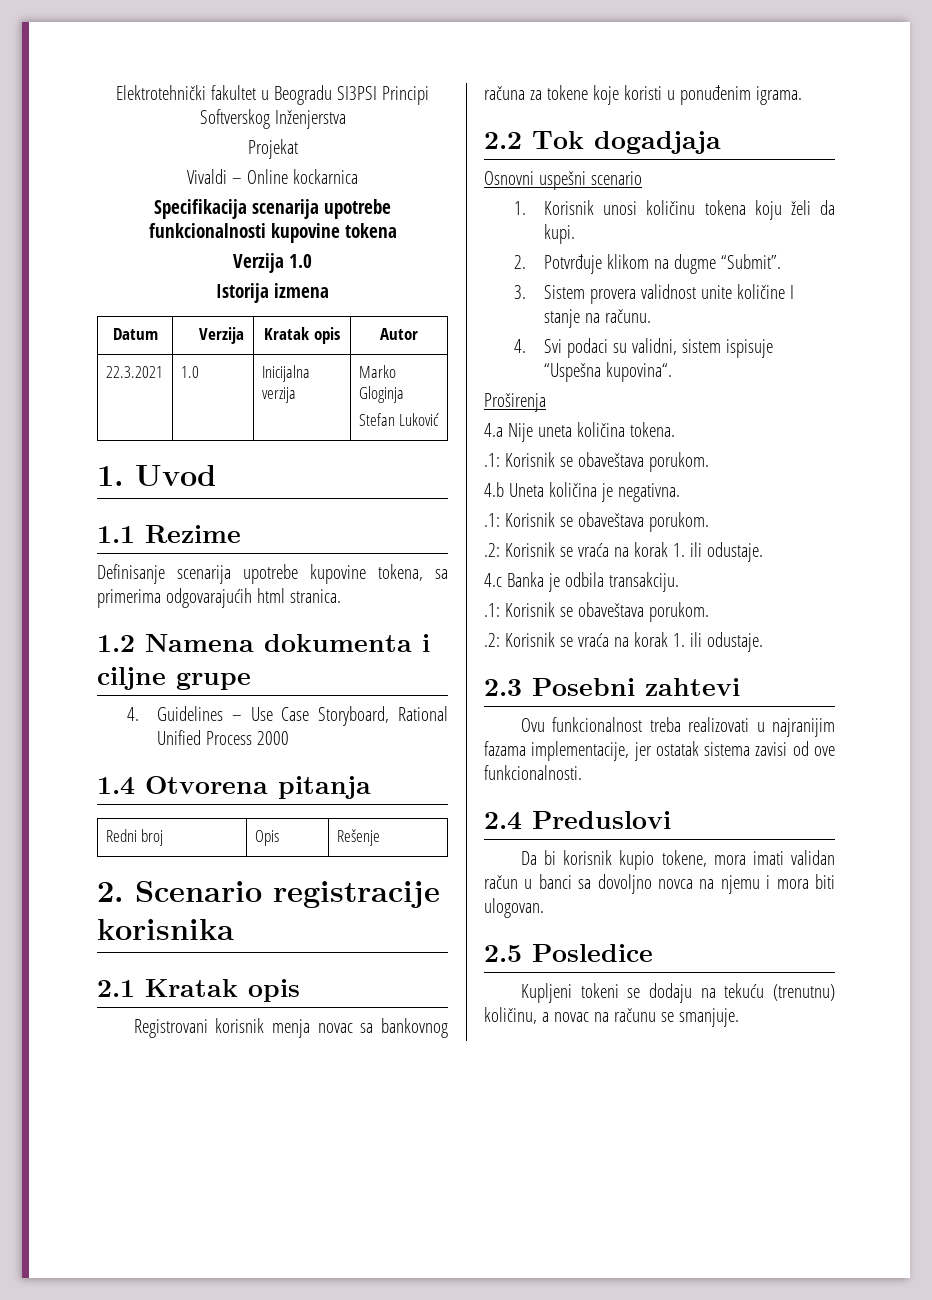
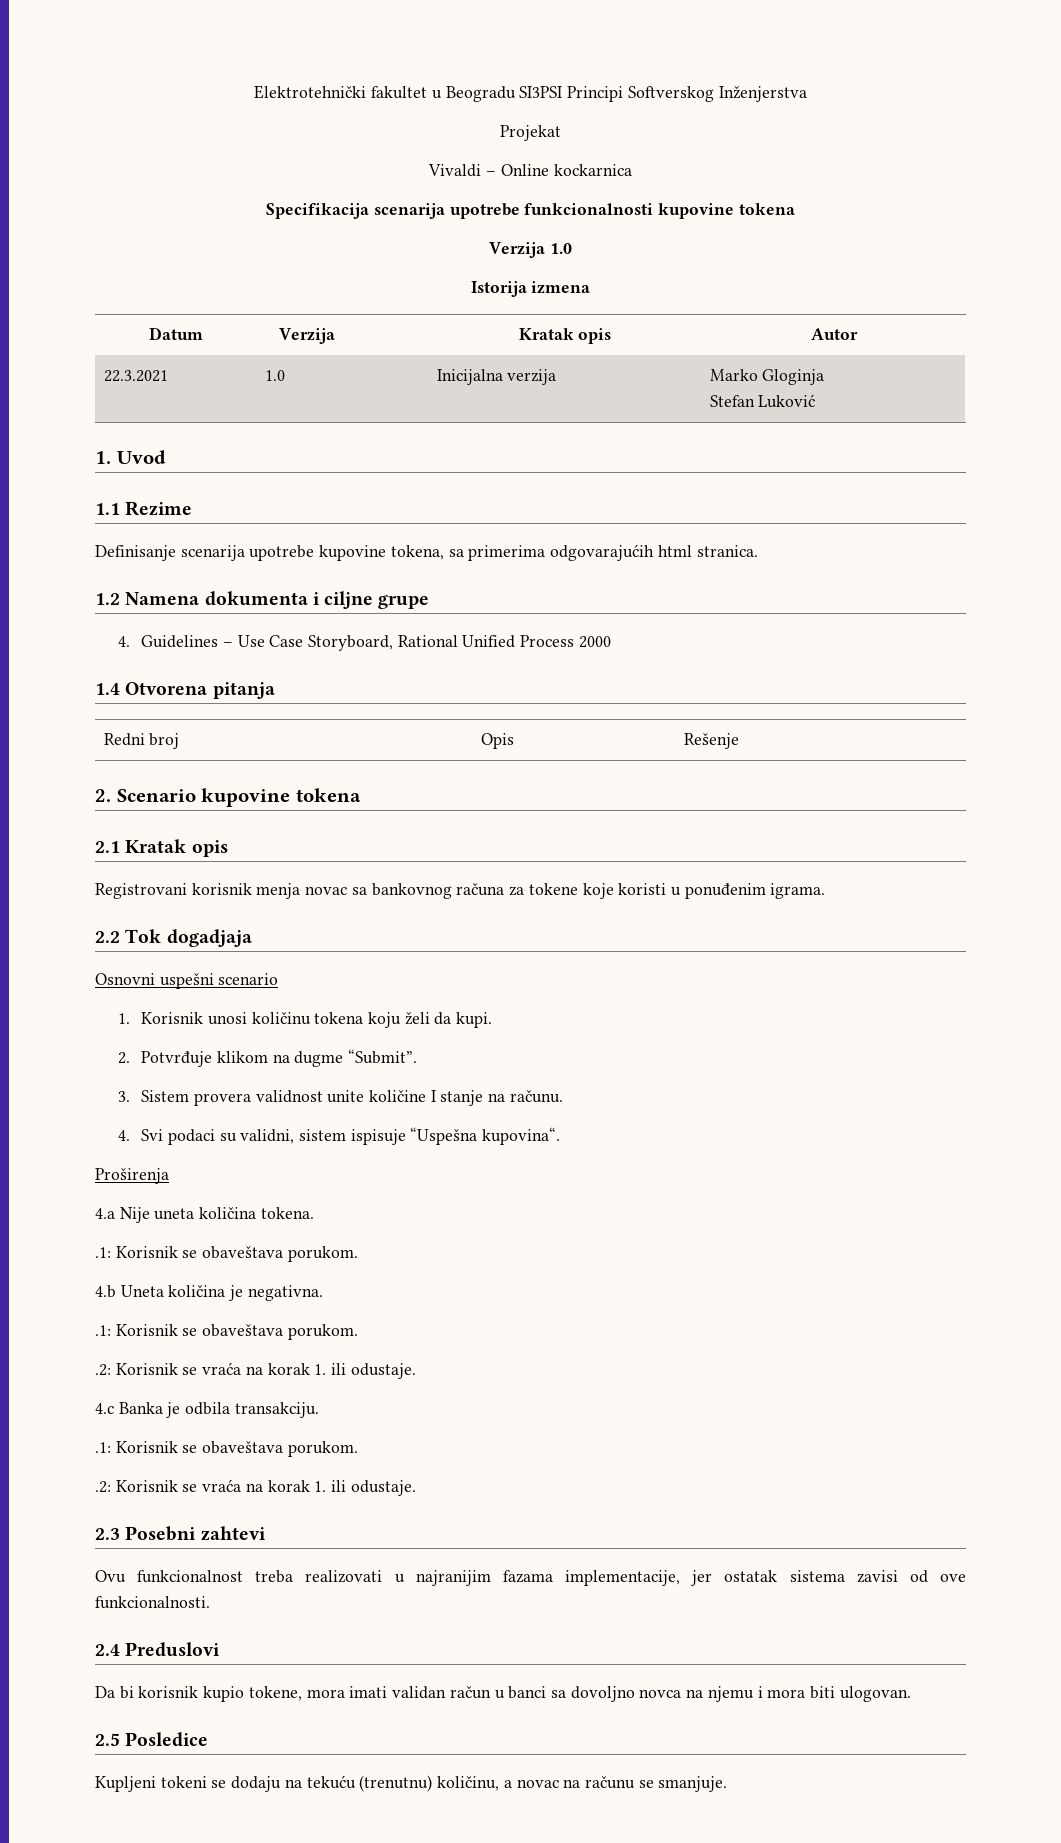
[273,881,440,908] [97,919,234,940] registracije korisnika -> [201,788,361,807] kupovine tokena

